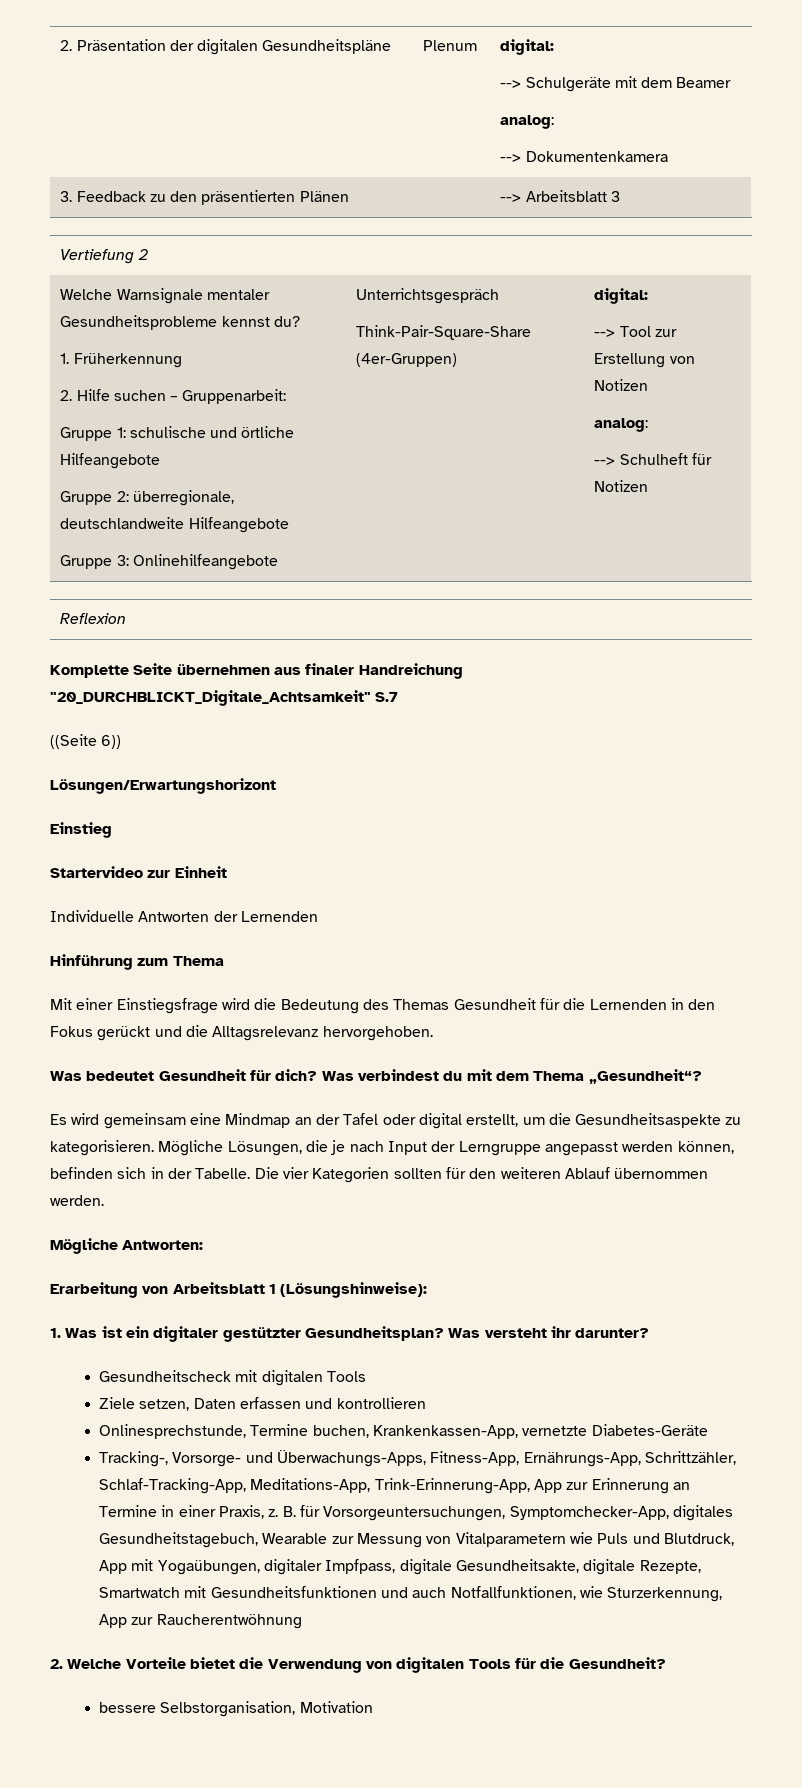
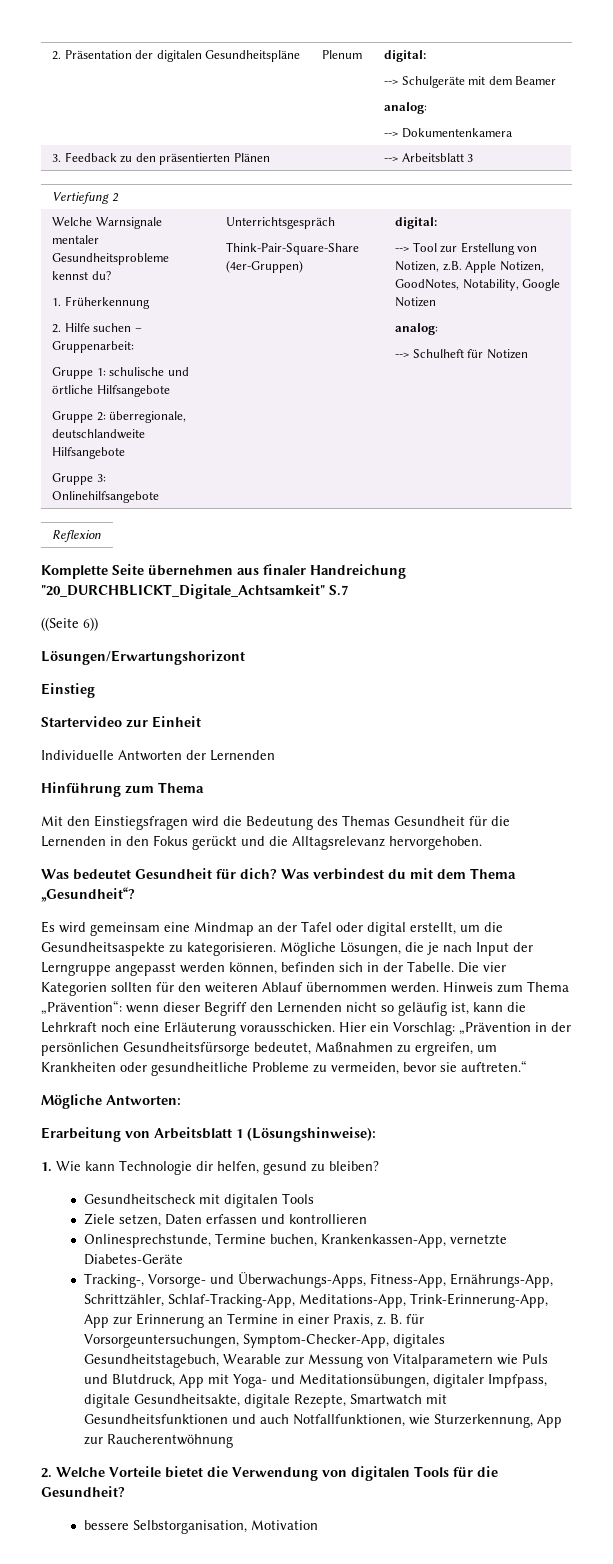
[60,453,161,469] Hilfeangebote -> [96,385,170,397] Hilfsangebote
[188,517,289,533] Hilfeangebote -> [51,447,125,459] Hilfsangebote
[132,554,278,570] Onlinehilfeangebote -> [51,491,159,503] Onlinehilfsangebote
(695, 360) none -> [394,261,544,273] [394,279,561,291] Notizen, z.B. Apple Notizen, GoodNotes, Notability, Google
[76,998,218,1014] einer Einstiegsfrage -> [67,815,188,830] den Einstiegsfragen
(104, 1200) none -> [443,981,569,993] [41,1000,526,1016] [41,1021,571,1036] [41,1042,497,1056] [41,1060,527,1076] Hinweis zum Thema „Prävention“: wenn dieser Begriff den Lernenden nicht so geläufig ist, kann die Lehrkraft noch eine Erläuterung vorausschicken. Hier ein Vorschlag: „Prävention in der persönlichen Gesundheitsfürsorge bedeutet, Maßnahmen zu ergreifen, um Krankheiten oder gesundheitliche Probleme zu vermeiden, bevor sie auftreten.“
[65,1326,650,1342] Was ist ein digitaler gestützter Gesundheitsplan? Was versteht ihr darunter? -> [56,1160,379,1175] Wie kann Technologie dir helfen, gesund zu bleiben?
[509,1506,669,1520] Symptomchecker-App, -> [242,1334,389,1348] Symptom-Checker-App,
[157,1560,260,1575] Yogaübungen, -> [232,1374,429,1388] Yoga- und Meditationsübungen,

